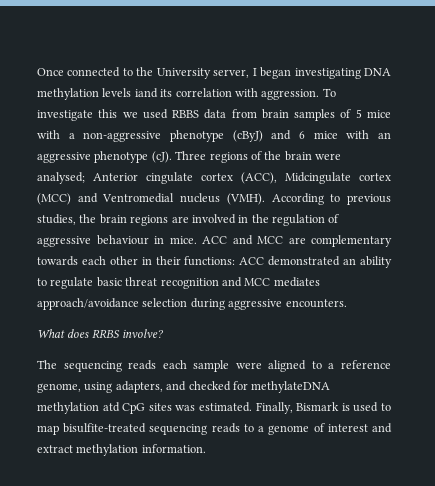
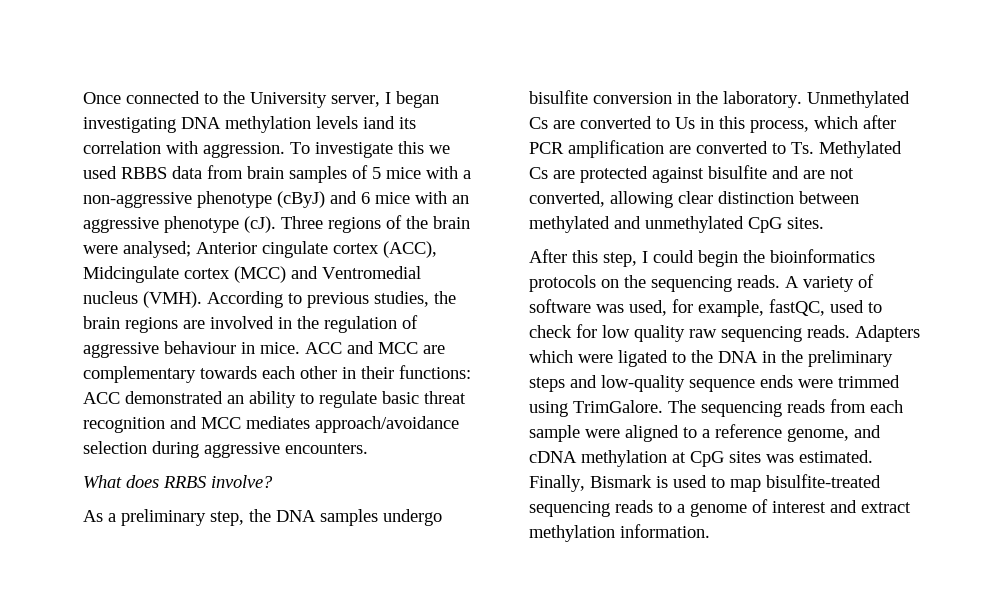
(165, 333) none -> [83,509,442,526] [529,90,910,108] [529,115,896,133] [529,140,902,158] [529,165,854,183] [529,191,859,208] [529,216,824,233] [529,249,875,267] [529,274,874,292] [529,299,882,317] [529,324,920,342] [529,350,893,367] [529,375,900,392] [529,400,663,417] As a preliminary step, the DNA samples undergo bisulfite conversion in the laboratory. Unmethylated Cs are converted to Us in this process, which after PCR amplification are converted to Ts. Methylated Cs are protected against bisulfite and are not converted, allowing clear distinction between methylated and unmethylated CpG sites. // After this step, I could begin the bioinformatics protocols on the sequencing reads. A variety of software was used, for example, fastQC, used to check for low quality raw sequencing reads. Adapters which were ligated to the DNA in the preliminary steps and low-quality sequence ends were trimmed using TrimGalore.
(157, 365) none -> [830,399,866,413] from
[84,381,331,393] [37,402,120,414] using adapters, and checked for methylateDNA methylation atd -> [854,425,881,438] [529,450,686,467] and cDNA methylation at

